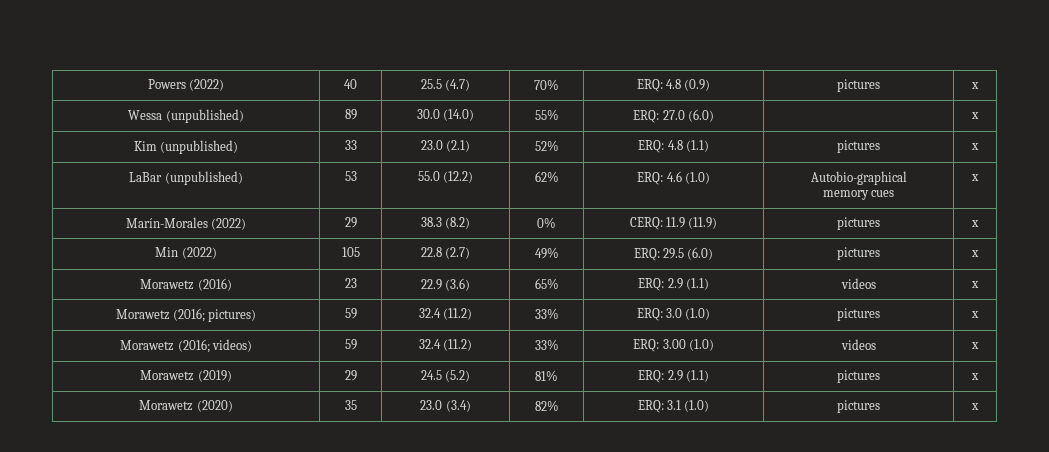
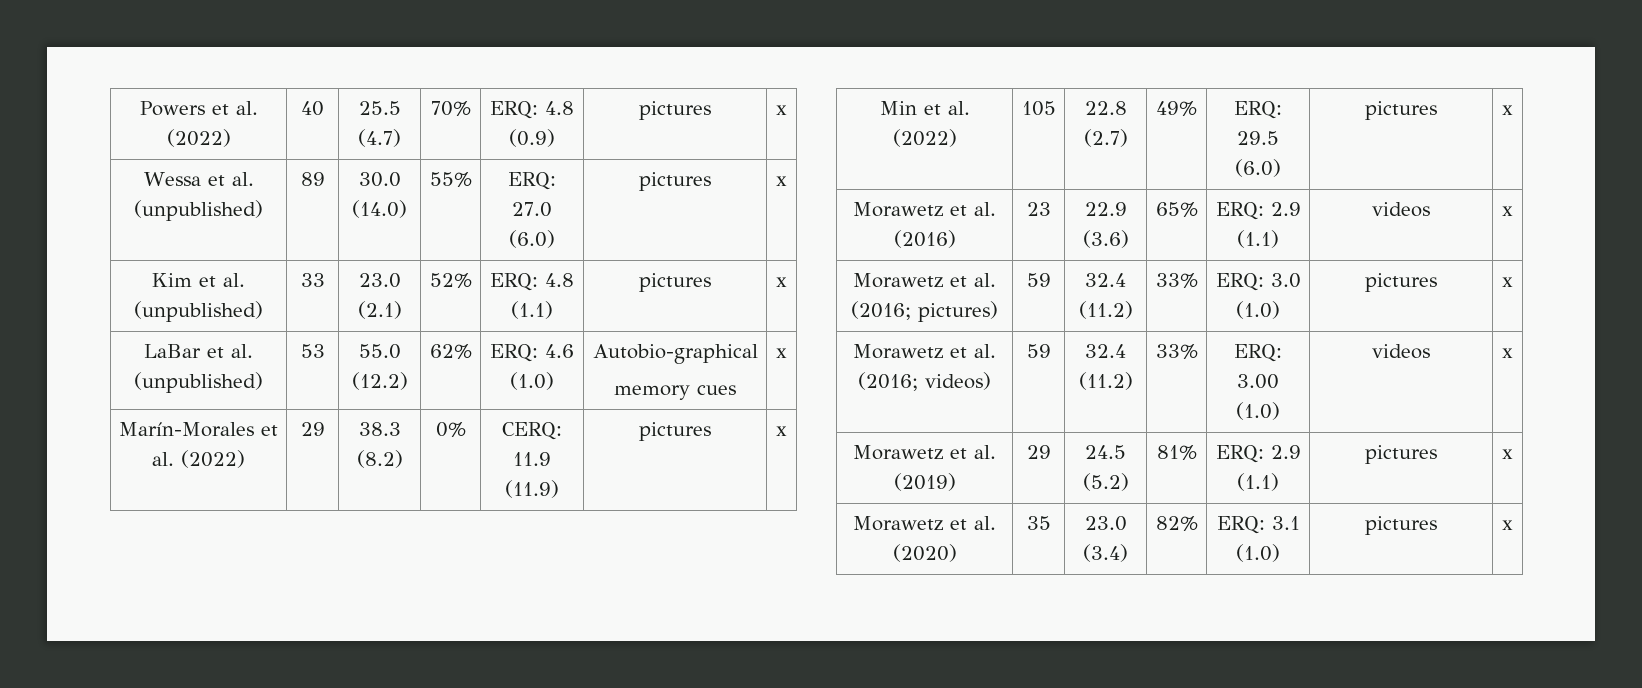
(186, 84) none -> [211,101,258,115] et al.
(163, 115) none -> [207,172,254,186] et al.
(714, 115) none -> [639,172,711,191] pictures
(157, 146) none -> [199,273,245,287] et al.
(163, 177) none -> [207,344,253,358] et al.
(208, 222) none -> [261,425,278,436] [152,452,174,466] et al.
(179, 252) none -> [923,101,970,115] et al.
(195, 284) none -> [950,202,996,216] et al.
(170, 314) none -> [950,273,996,287] et al.
(175, 345) none -> [950,344,996,358] et al.
(195, 375) none -> [950,445,996,459] et al.
(194, 405) none -> [950,516,996,530] et al.

